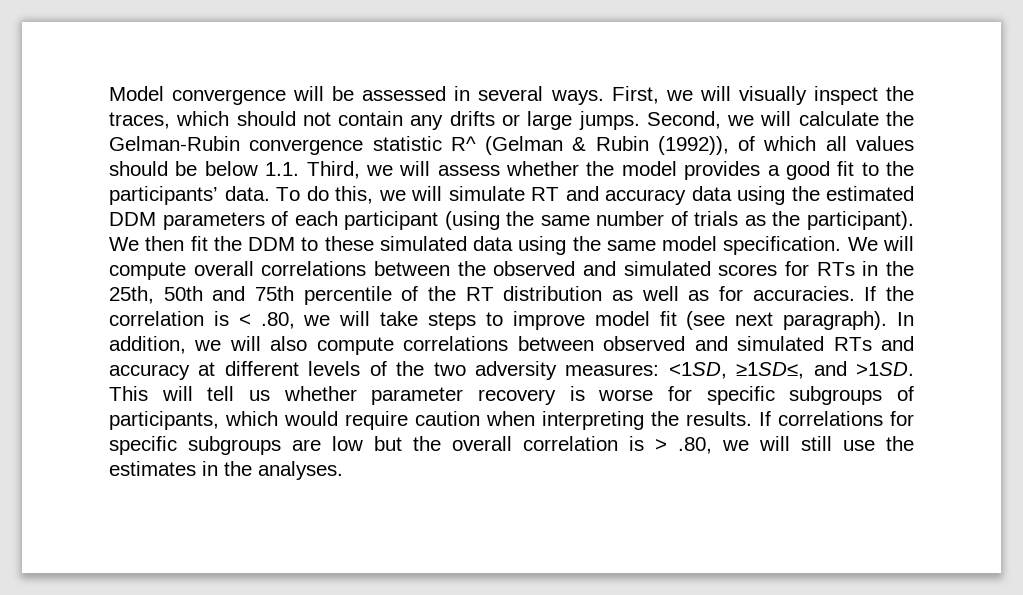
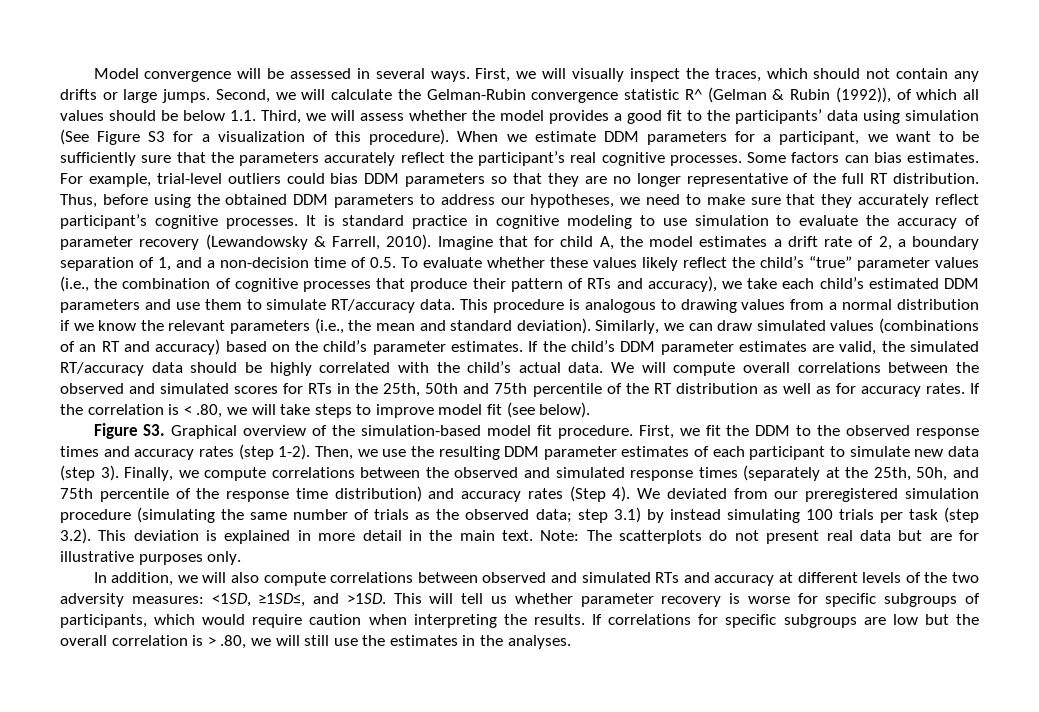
[224,186,914,205] [109,211,915,230] [109,236,842,255] data. To do this, we will simulate RT and accuracy data using the estimated DDM parameters of each participant (using the same number of trials as the participant). We then fit the DDM to these simulated data using the same model specification. -> [827,110,979,124] [60,129,979,145] [60,151,979,166] [60,173,980,187] [60,194,980,208] [60,214,980,229] [60,234,979,250] [60,256,979,271] [60,276,980,292] [60,299,980,313] [60,318,979,334] [60,339,979,355] [60,361,604,376] data using simulation (See Figure S3 for a visualization of this procedure). When we estimate DDM parameters for a participant, we want to be sufficiently sure that the parameters accurately reflect the participant’s real cognitive processes. Some factors can bias estimates. For example, trial-level outliers could bias DDM parameters so that they are no longer representative of the full RT distribution. Thus, before using the obtained DDM parameters to address our hypotheses, we need to make sure that they accurately reflect participant’s cognitive processes. It is standard practice in cognitive modeling to use simulation to evaluate the accuracy of parameter recovery (Lewandowsky & Farrell, 2010). Imagine that for child A, the model estimates a drift rate of 2, a boundary separation of 1, and a non-decision time of 0.5. To evaluate whether these values likely reflect the child’s “true” parameter values (i.e., the combination of cognitive processes that produce their pattern of RTs and accuracy), we take each child’s estimated DDM parameters and use them to simulate RT/accuracy data. This procedure is analogous to drawing values from a normal distribution if we know the relevant parameters (i.e., the mean and standard deviation). Similarly, we can draw simulated values (combinations of an RT and accuracy) based on the child’s parameter estimates. If the child’s DDM parameter estimates are valid, the simulated RT/accuracy data should be highly correlated with the child’s actual data.
[752,286,855,301] accuracies. -> [860,383,965,397] accuracy rates.
[735,311,888,330] next paragraph). -> [539,402,591,418] [93,423,979,439] [60,444,979,460] [60,465,979,481] [60,486,979,502] [60,507,979,523] [60,528,980,544] [60,551,242,565] below). // Figure S3. Graphical overview of the simulation-based model fit procedure. First, we fit the DDM to the observed response times and accuracy rates (step 1-2). Then, we use the resulting DDM parameter estimates of each participant to simulate new data (step 3). Finally, we compute correlations between the observed and simulated response times (separately at the 25th, 50h, and 75th percentile of the response time distribution) and accuracy rates (Step 4). We deviated from our preregistered simulation procedure (simulating the same number of trials as the observed data; step 3.1) by instead simulating 100 trials per task (step 3.2). This deviation is explained in more detail in the main text. Note: The scatterplots do not present real data but are for illustrative purposes only. //

